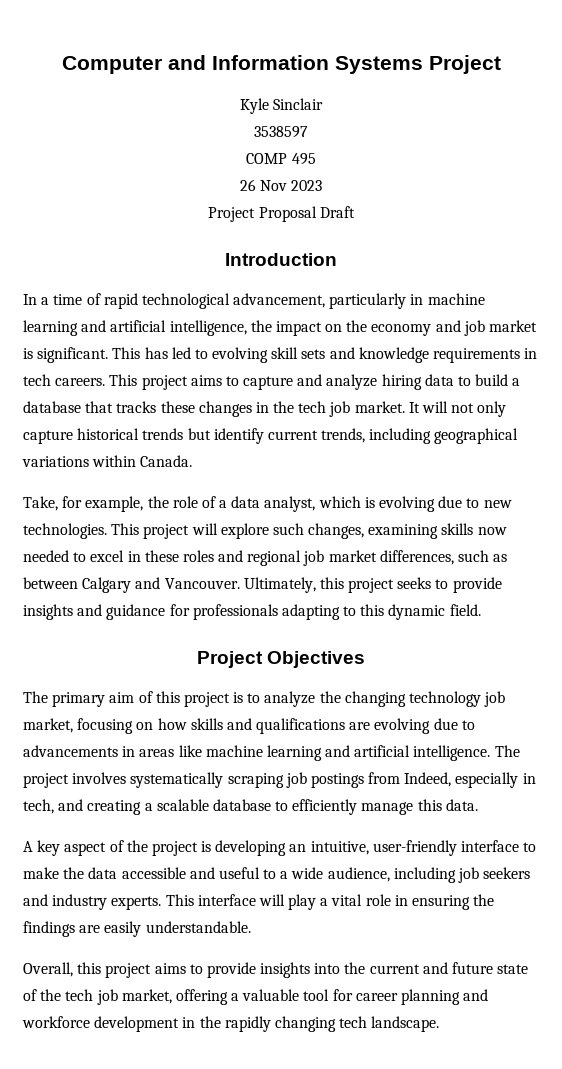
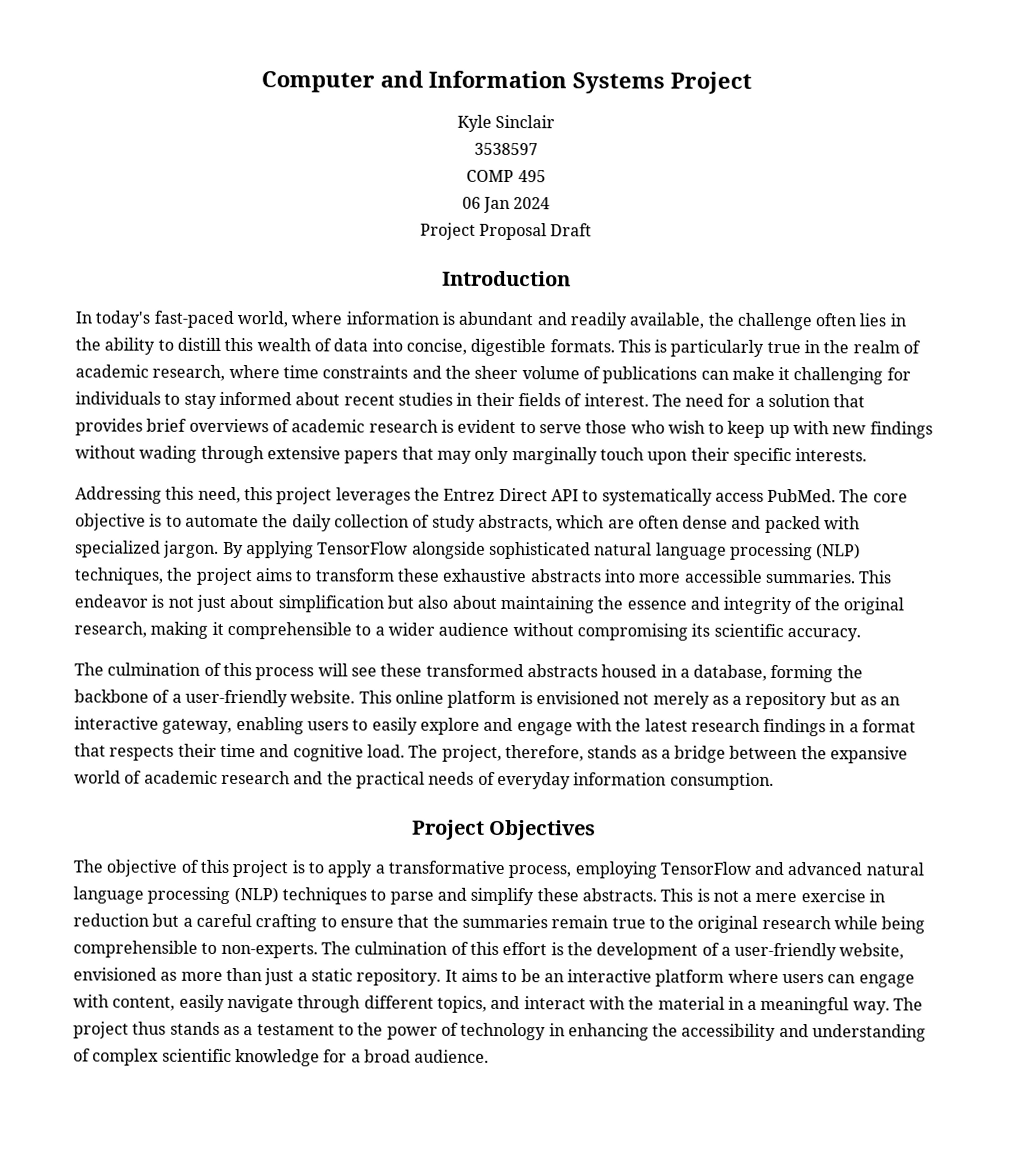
[239,179,323,191] 26 Nov 2023 -> [461,196,551,214] 06 Jan 2024
[41,293,485,309] [23,320,538,336] [23,347,538,363] [23,374,521,390] [23,401,507,417] [23,428,519,444] [22,455,193,467] [23,496,512,512] [23,523,507,539] [23,550,508,566] [23,577,502,593] [23,604,481,620] a time of rapid technological advancement, particularly in machine learning and artificial intelligence, the impact on the economy and job market is significant. This has led to evolving skill sets and knowledge requirements in tech careers. This project aims to capture and analyze hiring data to build a database that tracks these changes in the tech job market. It will not only capture historical trends but identify current trends, including geographical variations within Canada. // Take, for example, the role of a data analyst, which is evolving due to new technologies. This project will explore such changes, examining skills now needed to excel in these roles and regional job market differences, such as between Calgary and Vancouver. Ultimately, this project seeks to provide insights and guidance for professionals adapting to this dynamic field. -> [95,310,906,331] [75,337,922,357] [75,364,911,385] [75,391,866,409] [75,418,933,439] [75,445,868,466] [75,486,908,506] [75,513,861,534] [75,540,862,561] [74,567,893,586] [74,594,905,615] [74,621,861,642] [74,662,863,683] [74,689,901,710] [74,716,917,737] [74,743,909,764] [74,770,774,790] today's fast-paced world, where information is abundant and readily available, the challenge often lies in the ability to distill this wealth of data into concise, digestible formats. This is particularly true in the realm of academic research, where time constraints and the sheer volume of publications can make it challenging for individuals to stay informed about recent studies in their fields of interest. The need for a solution that provides brief overviews of academic research is evident to serve those who wish to keep up with new findings without wading through extensive papers that may only marginally touch upon their specific interests. // Addressing this need, this project leverages the Entrez Direct API to systematically access PubMed. The core objective is to automate the daily collection of study abstracts, which are often dense and packed with specialized jargon. By applying TensorFlow alongside sophisticated natural language processing (NLP) techniques, the project aims to transform these exhaustive abstracts into more accessible summaries. This endeavor is not just about simplification but also about maintaining the essence and integrity of the original research, making it comprehensible to a wider audience without compromising its scientific accuracy. // The culmination of this process will see these transformed abstracts housed in a database, forming the backbone of a user-friendly website. This online platform is envisioned not merely as a repository but as an interactive gateway, enabling users to easily explore and engage with the latest research findings in a format that respects their time and cognitive load. The project, therefore, stands as a bridge between the expansive world of academic research and the practical needs of everyday information consumption.
[52,692,135,707] primary aim -> [106,859,178,877] objective
[264,691,506,707] [23,718,475,734] [23,745,520,761] [23,772,536,788] [23,799,478,815] [23,840,537,856] [23,867,531,883] [23,894,495,910] [23,921,251,937] [23,962,529,978] [23,989,489,1005] [22,1016,440,1032] analyze the changing technology job market, focusing on how skills and qualifications are evolving due to advancements in areas like machine learning and artificial intelligence. The project involves systematically scraping job postings from Indeed, especially in tech, and creating a scalable database to efficiently manage this data. // A key aspect of the project is developing an intuitive, user-friendly interface to make the data accessible and useful to a wide audience, including job seekers and industry experts. This interface will play a vital role in ensuring the findings are easily understandable. // Overall, this project aims to provide insights into the current and future state of the tech job market, offering a valuable tool for career planning and workforce development in the rapidly changing tech landscape. -> [327,860,924,879] [73,886,886,906] [73,913,926,934] [73,940,905,961] [73,967,915,988] [73,994,924,1015] [73,1021,927,1042] [73,1048,490,1067] apply a transformative process, employing TensorFlow and advanced natural language processing (NLP) techniques to parse and simplify these abstracts. This is not a mere exercise in reduction but a careful crafting to ensure that the summaries remain true to the original research while being comprehensible to non-experts. The culmination of this effort is the development of a user-friendly website, envisioned as more than just a static repository. It aims to be an interactive platform where users can engage with content, easily navigate through different topics, and interact with the material in a meaningful way. The project thus stands as a testament to the power of technology in enhancing the accessibility and understanding of complex scientific knowledge for a broad audience.

